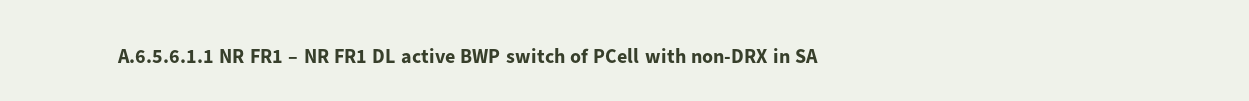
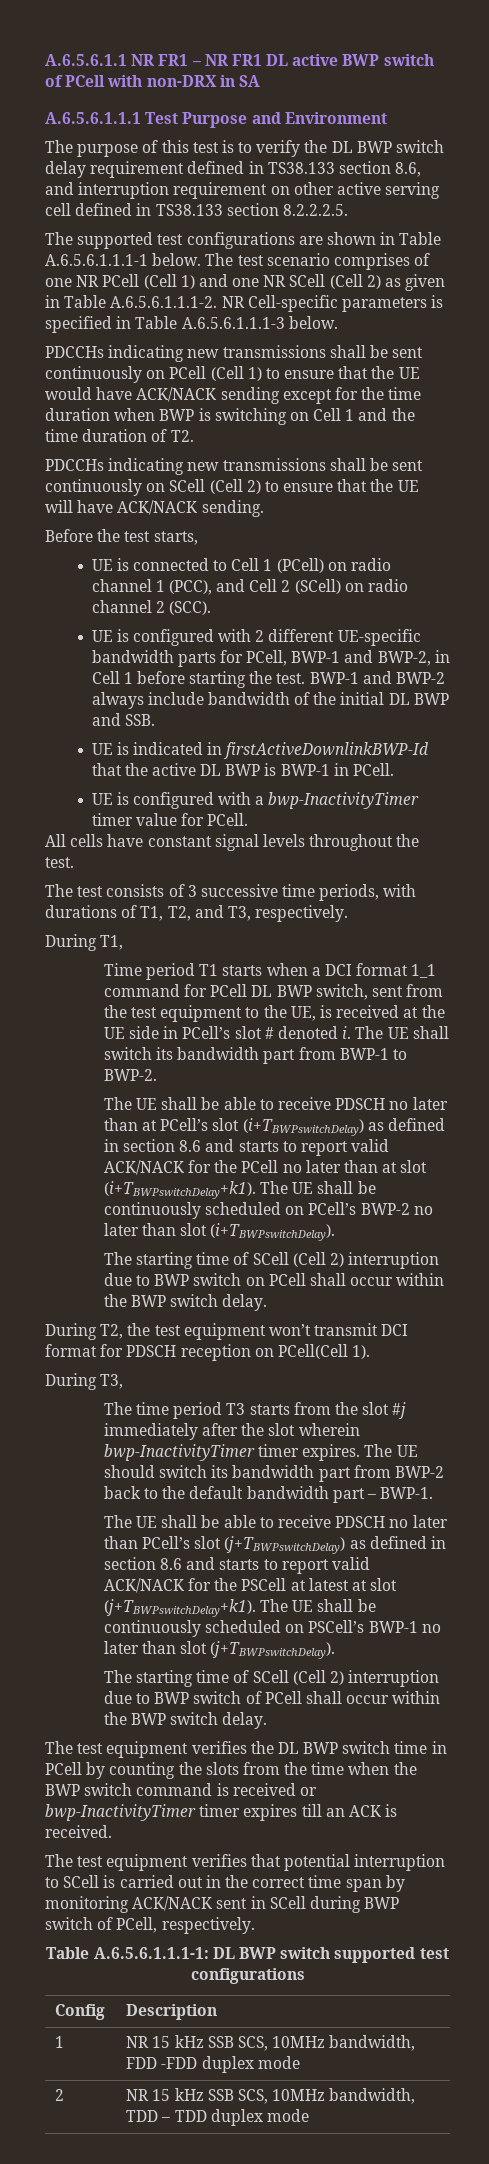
(818, 56) none -> [45,112,387,128] [45,140,445,157] [45,161,422,178] [45,182,441,199] [45,203,348,216] [45,232,442,249] [45,253,431,270] [45,274,446,291] [45,295,444,312] [45,316,338,333] [45,345,424,362] [45,366,420,383] [45,387,422,404] [45,408,415,425] [45,429,194,442] [45,458,424,475] [45,479,419,496] [45,500,264,517] [45,529,198,545] [91,558,391,573] [91,579,408,595] [91,600,211,615] [91,629,421,646] [91,650,450,667] [91,671,445,688] [91,692,449,709] [91,713,155,726] [91,742,430,759] [91,763,394,776] [91,792,420,809] [91,813,249,826] [45,834,420,851] [45,857,74,868] [45,884,417,901] [45,905,349,922] [45,934,124,951] [103,963,437,980] [103,984,444,1000] [103,1005,445,1022] [103,1026,449,1039] [103,1047,408,1064] [103,1069,157,1081] [103,1097,448,1110] [103,1118,446,1136] [103,1139,390,1156] [103,1160,428,1175] [103,1181,376,1199] [103,1202,433,1219] [103,1223,336,1241] [103,1252,440,1269] [103,1273,445,1286] [103,1294,268,1311] [45,1323,409,1340] [45,1344,371,1361] [45,1373,124,1390] [103,1402,407,1419] [103,1423,360,1440] [103,1444,418,1461] [103,1465,445,1482] [103,1486,434,1503] [103,1515,448,1528] [103,1536,447,1554] [103,1557,371,1574] [103,1578,398,1593] [103,1599,376,1617] [103,1620,441,1637] [103,1641,336,1659] [103,1670,440,1687] [103,1691,441,1704] [103,1712,268,1729] [45,1741,447,1758] [45,1762,417,1779] [45,1783,317,1796] [45,1804,398,1821] [45,1825,112,1838] [45,1854,446,1871] [45,1875,405,1892] [45,1896,400,1913] [45,1917,255,1934] [46,1947,449,1963] [190,1968,305,1984] [55,2004,106,2020] [126,2004,218,2020] [55,2036,65,2048] [126,2035,416,2051] [126,2056,300,2073] [55,2089,65,2101] [126,2088,416,2104] [126,2109,310,2126] // A.6.5.6.1.1.1 Test Purpose and Environment // The purpose of this test is to verify the DL BWP switch delay requirement defined in TS38.133 section 8.6, and interruption requirement on other active serving cell defined in TS38.133 section 8.2.2.2.5. // The supported test configurations are shown in Table A.6.5.6.1.1.1-1 below. The test scenario comprises of one NR PCell (Cell 1) and one NR SCell (Cell 2) as given in Table A.6.5.6.1.1.1-2. NR Cell-specific parameters is specified in Table A.6.5.6.1.1.1-3 below. // PDCCHs indicating new transmissions shall be sent continuously on PCell (Cell 1) to ensure that the UE would have ACK/NACK sending except for the time duration when BWP is switching on Cell 1 and the time duration of T2. // PDCCHs indicating new transmissions shall be sent continuously on SCell (Cell 2) to ensure that the UE will have ACK/NACK sending. // Before the test starts, // UE is connected to Cell 1 (PCell) on radio channel 1 (PCC), and Cell 2 (SCell) on radio channel 2 (SCC). // UE is configured with 2 different UE-specific bandwidth parts for PCell, BWP-1 and BWP-2, in Cell 1 before starting the test. BWP-1 and BWP-2 always include bandwidth of the initial DL BWP and SSB. // UE is indicated in firstActiveDownlinkBWP-Id that the active DL BWP is BWP-1 in PCell. // UE is configured with a bwp-InactivityTimer timer value for PCell. // All cells have constant signal levels throughout the test. // The test consists of 3 successive time periods, with durations of T1, T2, and T3, respectively. // During T1, // Time period T1 starts when a DCI format 1_1 command for PCell DL BWP switch, sent from the test equipment to the UE, is received at the UE side in PCell’s slot # denoted i. The UE shall switch its bandwidth part from BWP-1 to BWP-2. // The UE shall be able to receive PDSCH no later than at PCell’s slot (i+TBWPswitchDelay) as defined in section 8.6 and starts to report valid ACK/NACK for the PCell no later than at slot (i+TBWPswitchDelay+k1). The UE shall be continuously scheduled on PCell’s BWP-2 no later than slot (i+TBWPswitchDelay). // The starting time of SCell (Cell 2) interruption due to BWP switch on PCell shall occur within the BWP switch delay. // During T2, the test equipment won’t transmit DCI format for PDSCH reception on PCell(Cell 1). // During T3, // The time period T3 starts from the slot #j immediately after the slot wherein bwp-InactivityTimer timer expires. The UE should switch its bandwidth part from BWP-2 back to the default bandwidth part – BWP-1. // The UE shall be able to receive PDSCH no later than PCell’s slot (j+TBWPswitchDelay) as defined in section 8.6 and starts to report valid ACK/NACK for the PSCell at latest at slot (j+TBWPswitchDelay+k1). The UE shall be continuously scheduled on PSCell’s BWP-1 no later than slot (j+TBWPswitchDelay). // The starting time of SCell (Cell 2) interruption due to BWP switch of PCell shall occur within the BWP switch delay. // The test equipment verifies the DL BWP switch time in PCell by counting the slots from the time when the BWP switch command is received or bwp-InactivityTimer timer expires till an ACK is received. // The test equipment verifies that potential interruption to SCell is carried out in the correct time span by monitoring ACK/NACK sent in SCell during BWP switch of PCell, respectively. // Table A.6.5.6.1.1.1-1: DL BWP switch supported test configurations // Config | Description // 1 | NR 15 kHz SSB SCS, 10MHz bandwidth, FDD -FDD duplex mode // 2 | NR 15 kHz SSB SCS, 10MHz bandwidth, TDD – TDD duplex mode

